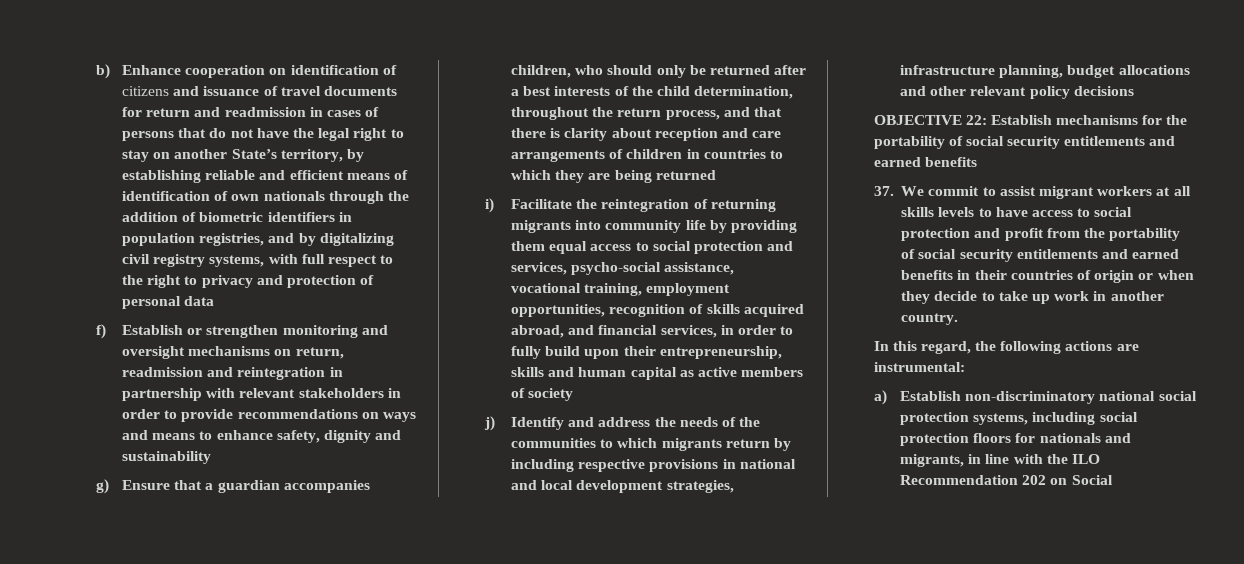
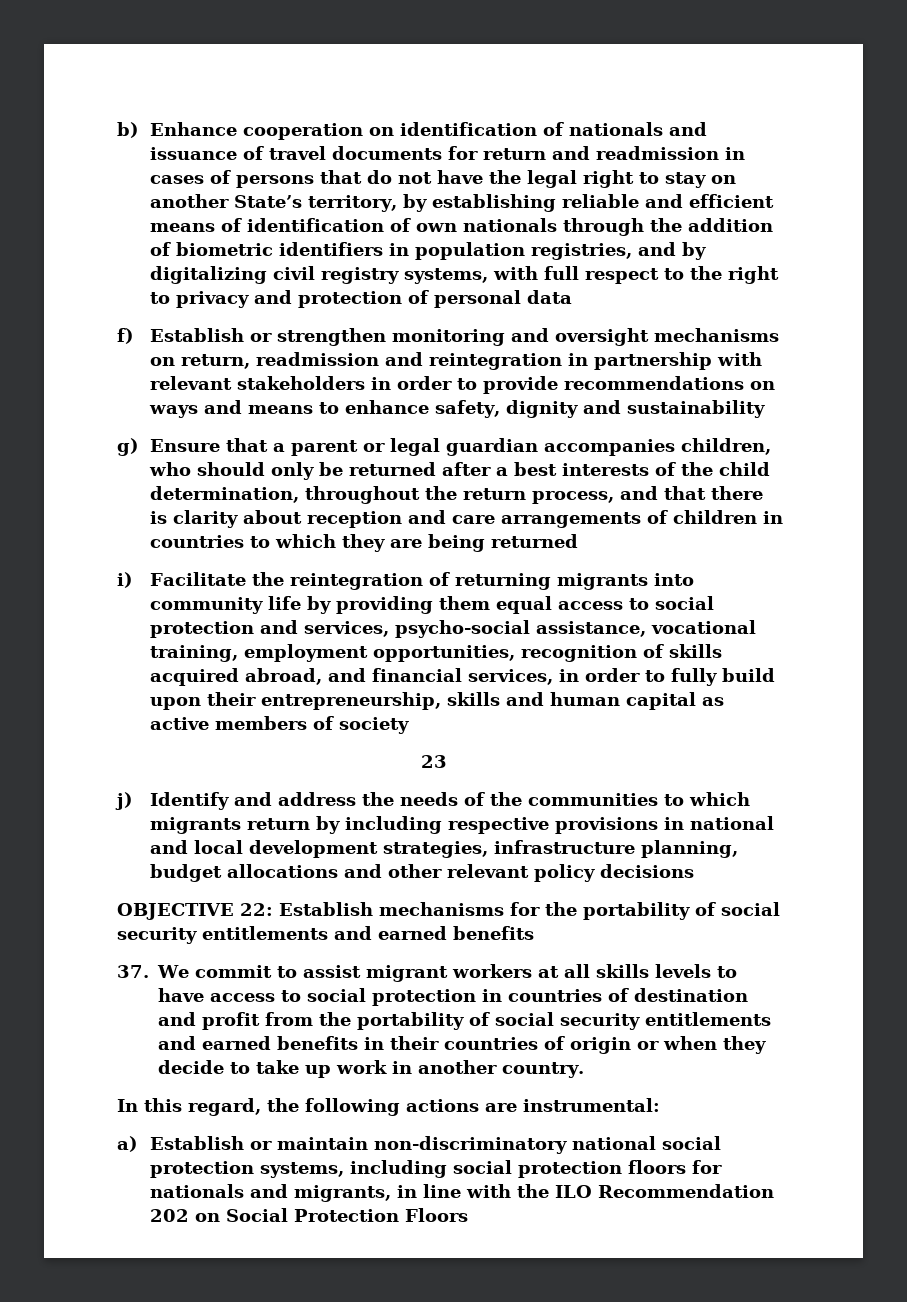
[122,86,170,96] citizens -> [569,122,664,136] nationals
(214, 486) none -> [291,438,441,456] parent or legal
(574, 394) none -> [421,755,447,768] // 23
(971, 234) none -> [481,988,748,1002] in countries of destination
(962, 396) none -> [250,1137,369,1150] or maintain
(1113, 480) none -> [294,1208,469,1222] Protection Floors

